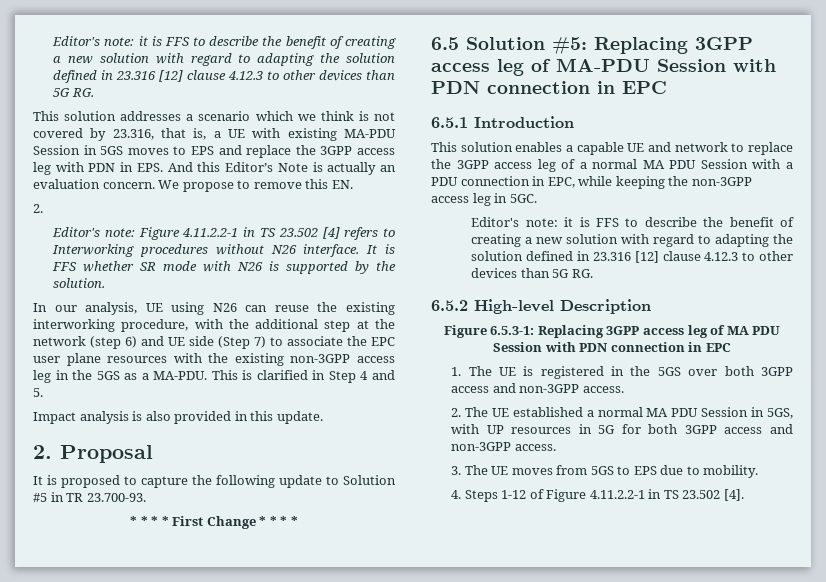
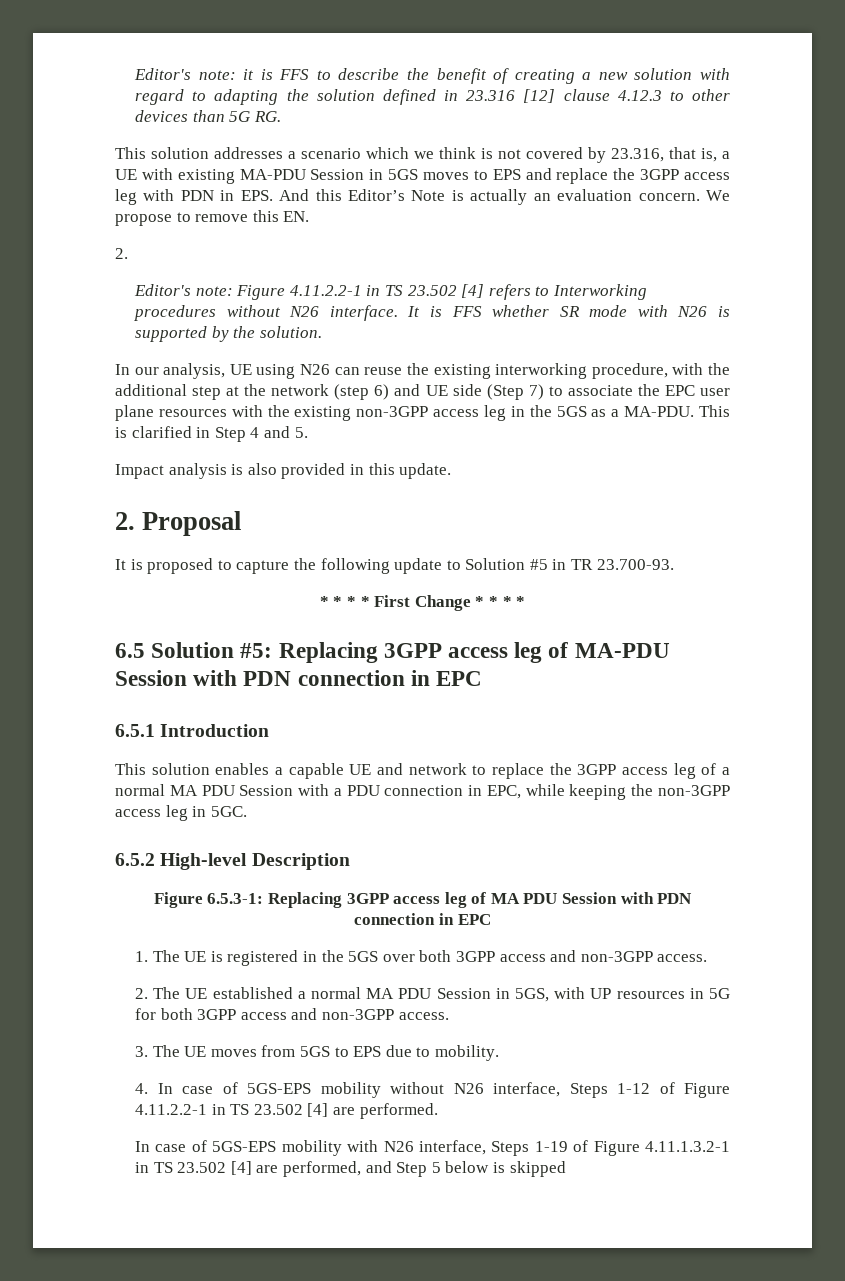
[471,217,794,227] [471,234,793,247] [471,251,793,263] [471,268,593,278] // Editor's note: it is FFS to describe the benefit of creating a new solution with regard to adapting the solution defined in 23.316 [12] clause 4.12.3 to other devices than 5G RG. -> (247, 811) none
(462, 494) none -> [157,1082,561,1098] In case of 5GS-EPS mobility without N26 interface,
[723,489,744,501] [4]. -> [307,1103,438,1119] [135,1140,731,1156] [135,1161,566,1177] [4] are performed. // In case of 5GS-EPS mobility with N26 interface, Steps 1-19 of Figure 4.11.1.3.2-1 in TS 23.502 [4] are performed, and Step 5 below is skipped

